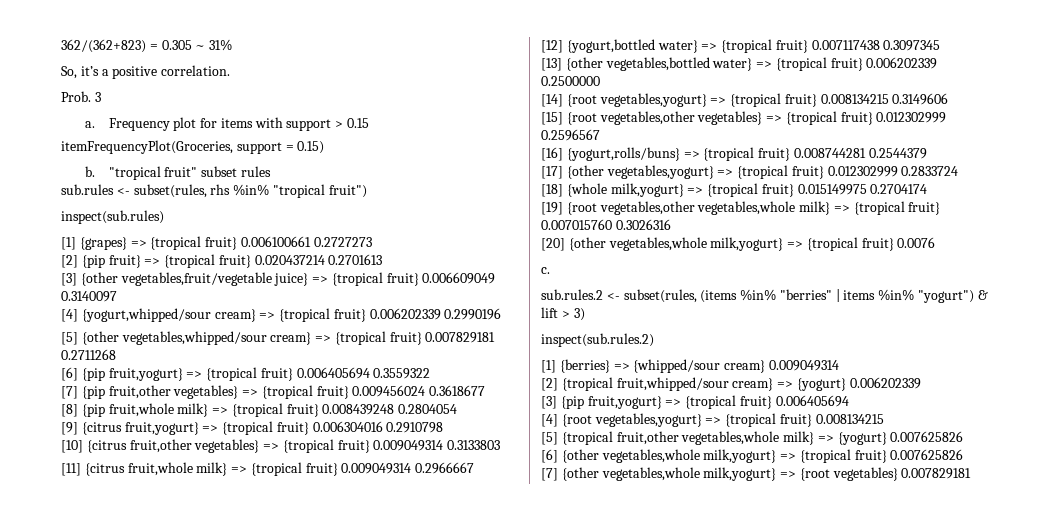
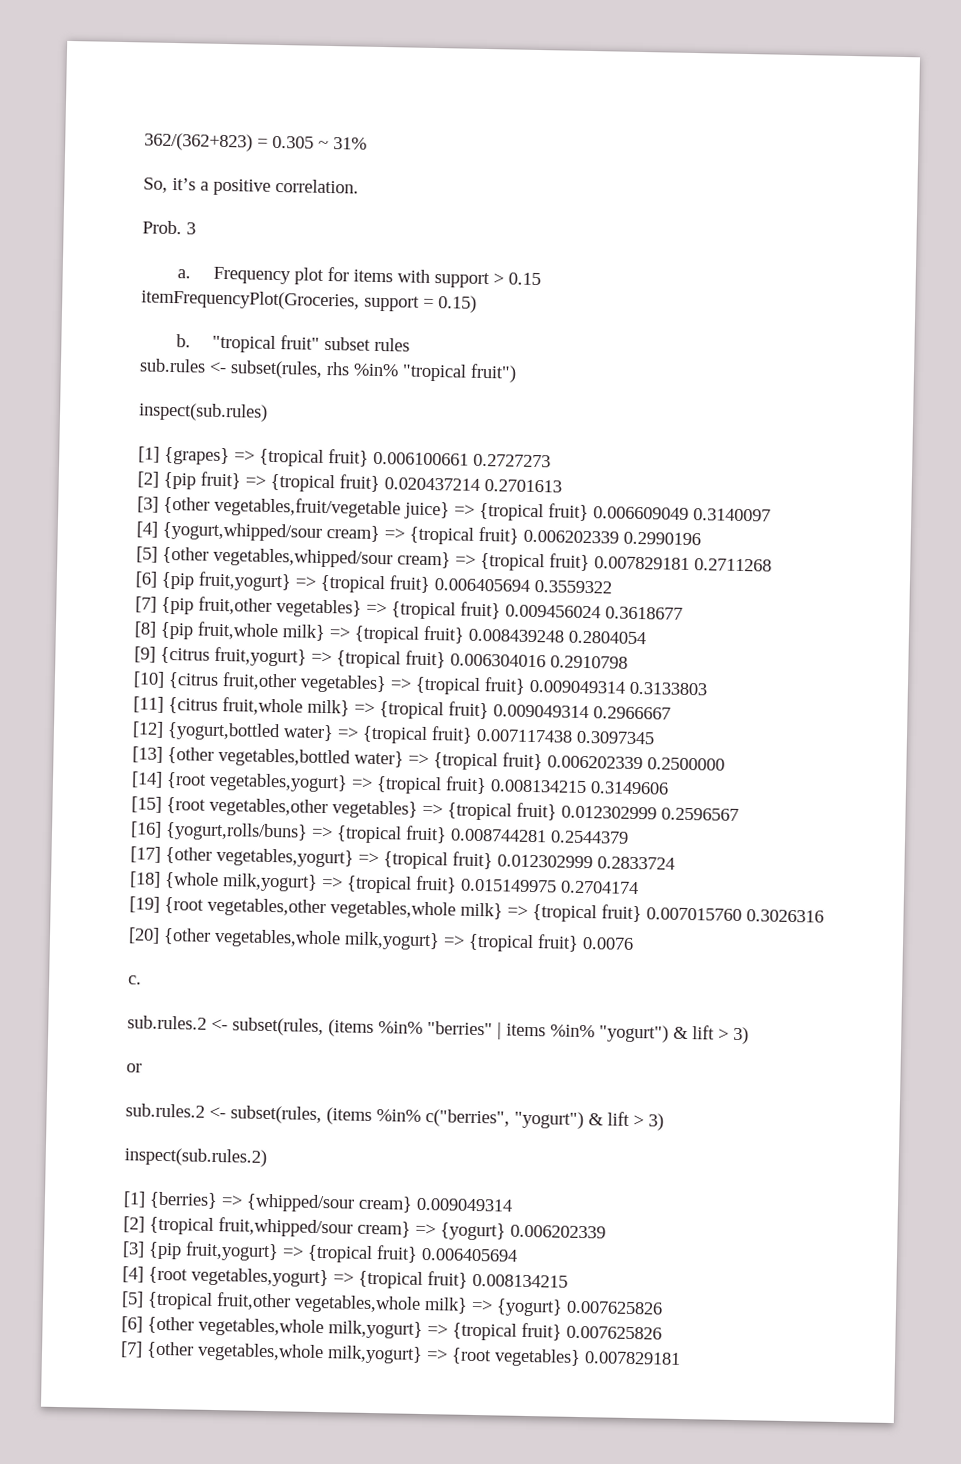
(585, 314) none -> [126,1063,142,1073] [125,1103,664,1131] // or // sub.rules.2 <- subset(rules, (items %in% c("berries", "yogurt") & lift > 3)

